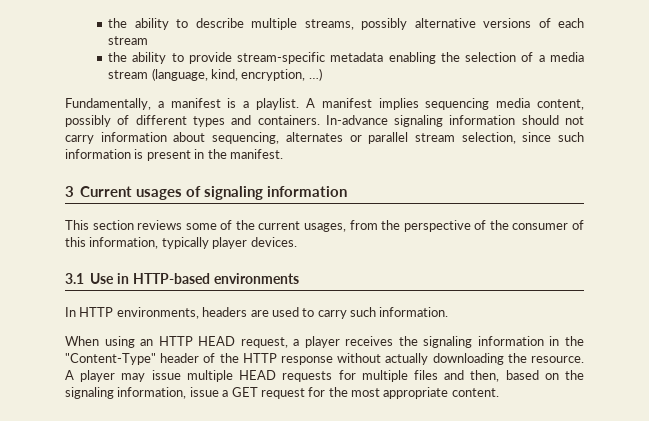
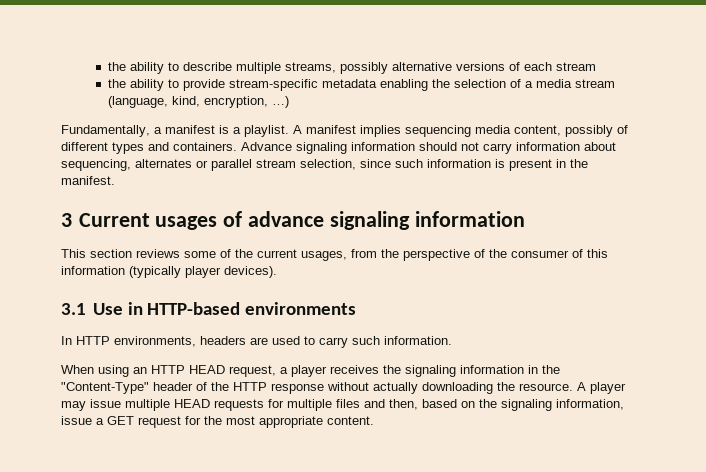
[325,115,388,125] In-advance -> [241,142,292,151] Advance
(202, 191) none -> [247,211,324,227] advance
[89,237,297,249] information, typically player devices. -> [61,266,277,278] information (typically player devices).

